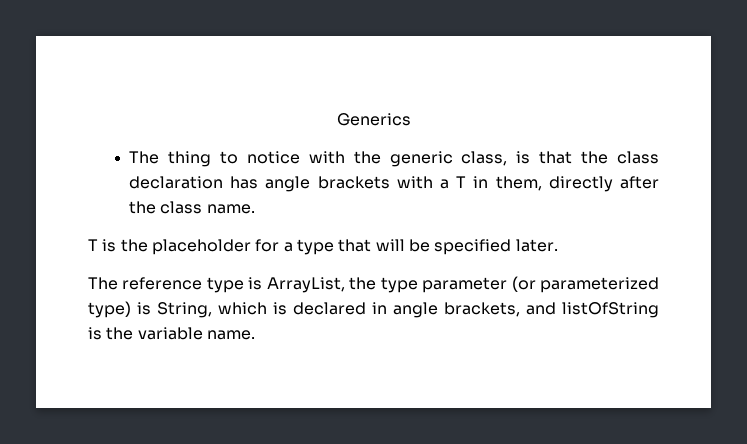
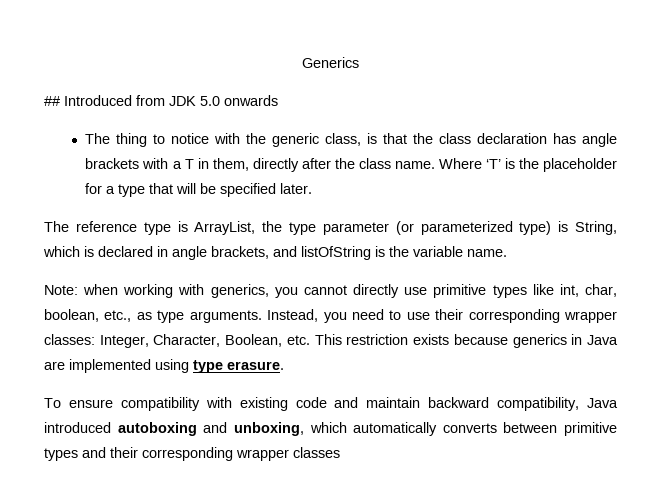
(411, 119) none -> [44,95,278,106] // ## Introduced from JDK 5.0 onwards
[88,239,98,251] // T -> [438,158,501,169] Where ‘T’
(255, 335) none -> [44,284,617,298] [44,309,618,323] [44,334,619,348] [44,359,284,373] [44,397,618,411] [44,422,617,436] [44,447,340,461] // Note: when working with generics, you cannot directly use primitive types like int, char, boolean, etc., as type arguments. Instead, you need to use their corresponding wrapper classes: Integer, Character, Boolean, etc. This restriction exists because generics in Java are implemented using type erasure. // To ensure compatibility with existing code and maintain backward compatibility, Java introduced autoboxing and unboxing, which automatically converts between primitive types and their corresponding wrapper classes

